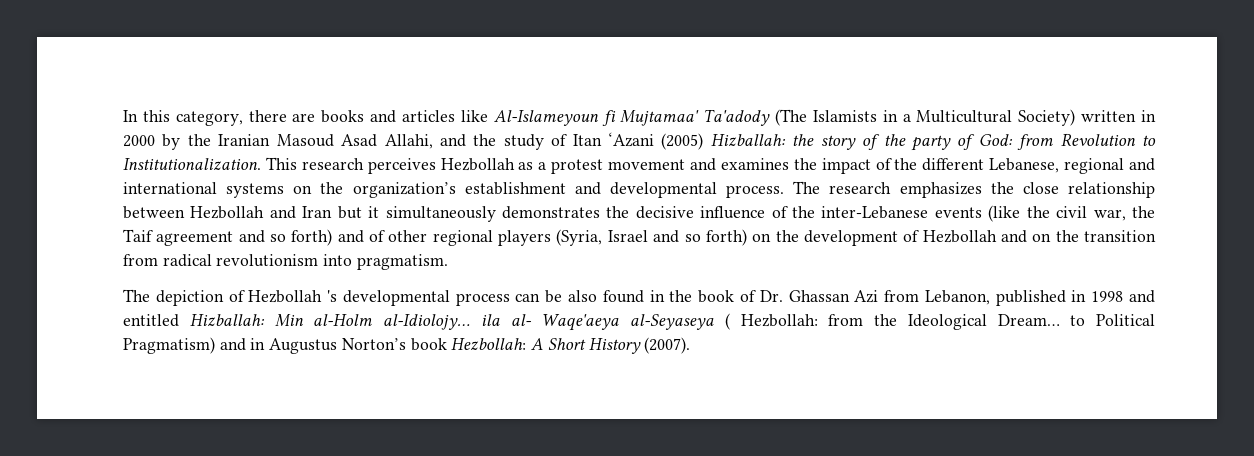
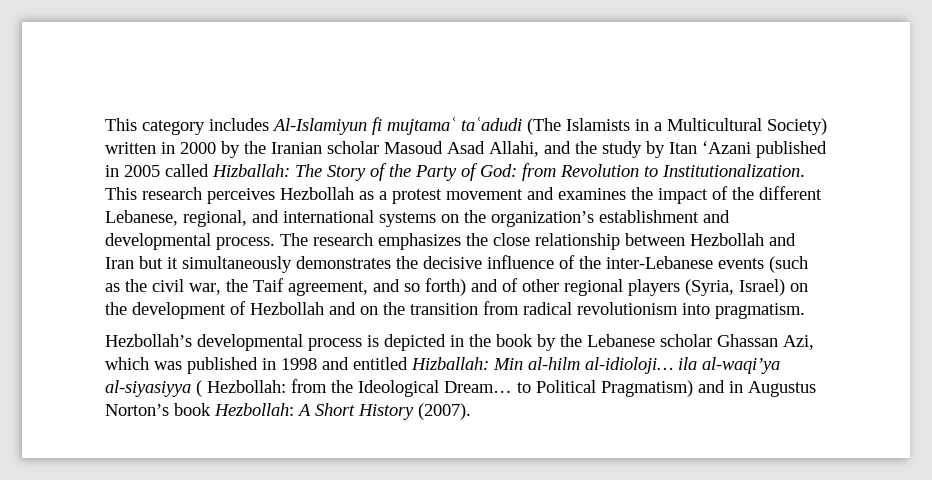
[123,109,771,126] In this category, there are books and articles like Al-Islameyoun fi Mujtamaa' Ta'adody -> [105,117,522,135] This category includes Al-Islamiyun fi mujtamaʿ taʿadudi
(271, 140) none -> [327,141,379,154] scholar
[551,134,568,146] of -> [646,141,665,158] by
[661,133,951,151] (2005) Hizballah: the story of the party -> [756,141,827,158] [105,163,457,181] published in 2005 called Hizballah: The Story of the Party
[1064,158,1125,174] regional -> [183,210,247,227] regional,
[988,205,1021,222] (like -> [769,256,808,273] [105,283,120,292] (such as
[156,231,234,246] agreement -> [288,281,368,296] agreement,
[607,229,747,246] Israel and so forth) -> [739,279,785,296] Israel)
[123,289,990,306] The depiction of Hezbollah 's developmental process can be also found in the book of Dr. Ghassan Azi from Lebanon, -> [105,334,814,351] [105,357,182,370] Hezbollah’s developmental process is depicted in the book by the Lebanese scholar Ghassan Azi, which was
[313,314,714,331] al-Holm al-Idiolojy… ila al- Waqe'aeya al-Seyaseya -> [528,357,780,374] [105,380,191,397] al-hilm al-idioloji… ila al-waqi’ya al-siyasiyya

